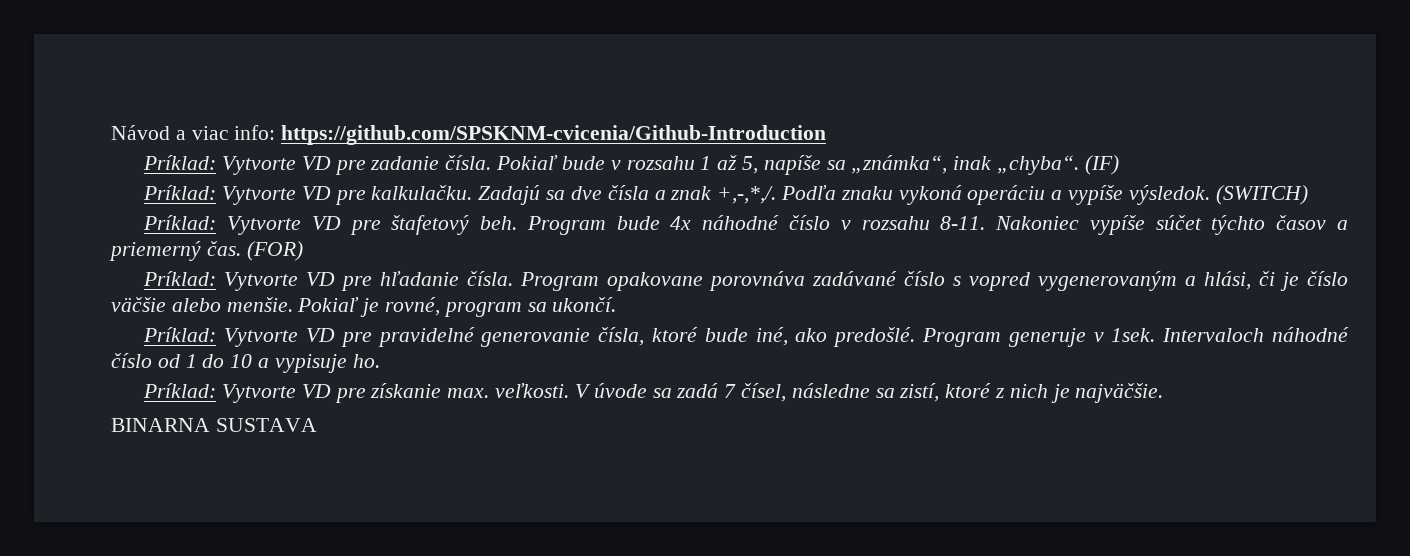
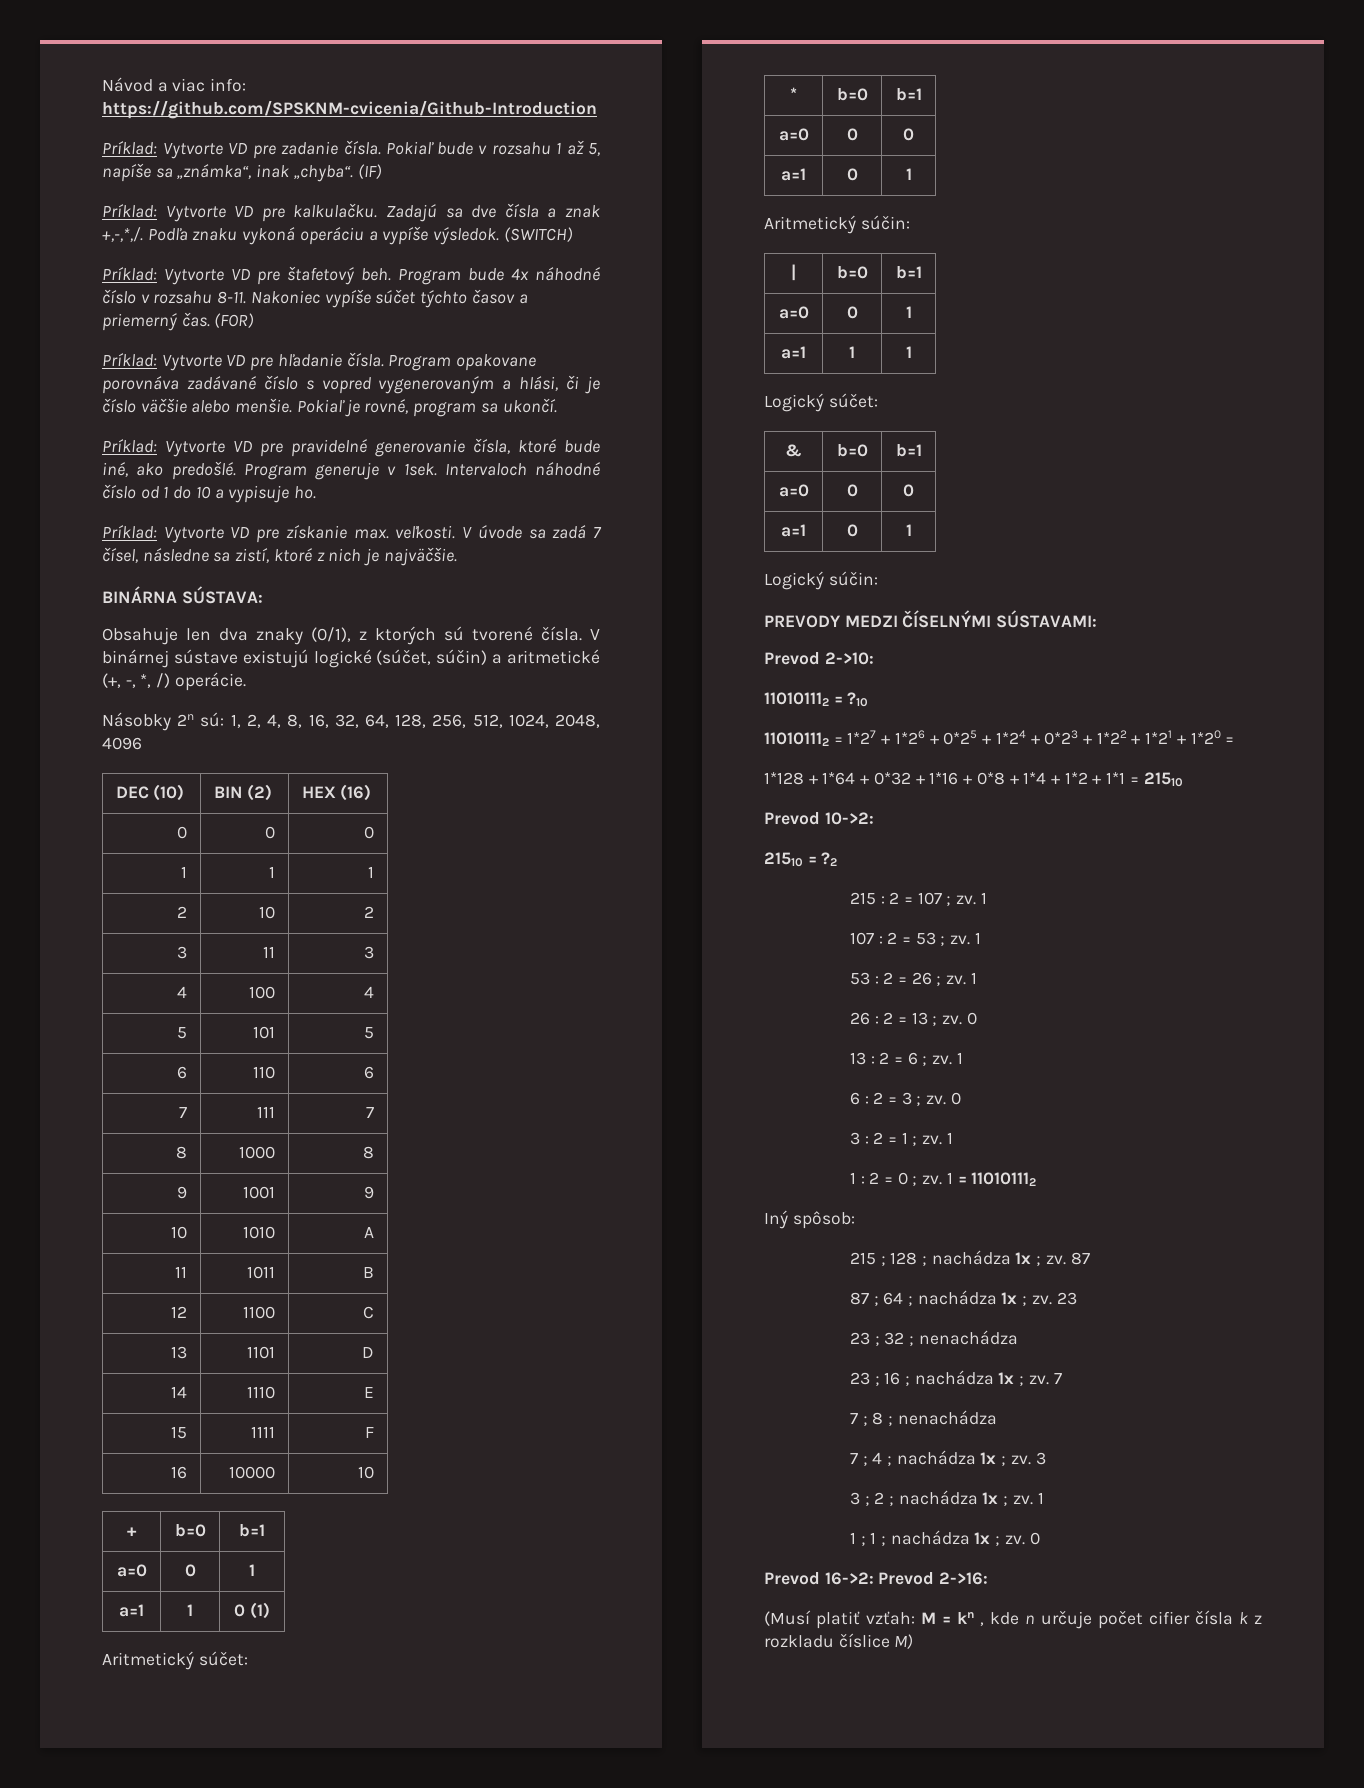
[111,418,317,432] BINARNA SUSTAVA -> [102,586,263,604] [102,626,600,645] [102,649,600,668] [102,672,246,691] [102,712,601,731] [102,737,142,750] [115,784,185,801] [213,784,273,801] [301,784,372,801] [177,826,188,839] [265,826,276,839] [364,826,375,839] [181,866,188,878] [269,866,276,878] [368,866,375,878] [177,906,188,918] [259,906,276,919] [364,906,375,918] [177,946,188,959] [263,946,276,958] [364,946,375,959] [177,986,188,998] [249,986,276,999] [364,986,375,998] [177,1027,188,1039] [253,1026,276,1039] [364,1027,375,1039] [177,1066,188,1079] [253,1066,276,1079] [364,1066,375,1079] [179,1107,188,1118] [257,1106,276,1118] [366,1107,375,1118] [176,1146,188,1159] [239,1146,276,1159] [363,1146,375,1159] [177,1186,188,1199] [243,1186,276,1199] [364,1186,375,1199] [171,1226,188,1239] [243,1226,276,1239] [364,1227,375,1238] [175,1266,188,1278] [247,1266,276,1279] [363,1267,375,1278] [171,1306,188,1318] [243,1306,276,1319] [363,1306,375,1319] [171,1346,188,1359] [247,1346,276,1359] [362,1347,375,1358] [171,1386,188,1398] [247,1386,276,1399] [364,1387,375,1398] [171,1426,188,1439] [251,1426,276,1438] [365,1427,375,1438] [171,1466,188,1479] [229,1466,276,1479] [358,1466,375,1479] [127,1527,137,1536] [174,1524,206,1537] [239,1524,265,1537] [116,1564,147,1577] [184,1564,196,1577] [249,1564,256,1576] [119,1604,144,1617] [187,1604,193,1616] [234,1602,270,1619] [102,1651,248,1670] [790,87,797,100] [836,88,868,101] [895,88,922,101] [778,128,809,141] [846,128,858,141] [903,128,914,141] [781,168,806,181] [846,168,858,181] [905,168,912,180] [764,215,910,234] [791,264,796,281] [836,266,868,279] [895,266,922,279] [778,306,809,319] [846,306,858,319] [905,306,912,318] [781,346,806,359] [849,346,855,358] [905,346,912,358] [764,393,878,412] [785,444,802,457] [836,444,868,457] [895,444,922,457] [778,484,809,497] [846,484,858,497] [903,484,914,497] [781,524,806,537] [846,524,858,537] [905,524,912,536] [764,571,878,590] [764,610,1098,628] [764,652,874,665] [764,692,869,707] [764,730,1235,746] [764,772,1183,787] [764,812,874,825] [764,852,838,867] [849,892,987,906] [849,932,981,946] [849,972,977,986] [849,1012,977,1026] [849,1052,963,1066] [849,1092,961,1106] [849,1132,953,1146] [849,1172,1037,1186] [764,1210,855,1229] [849,1250,1090,1266] [849,1290,1077,1306] [849,1330,1018,1346] [849,1370,1062,1386] [849,1410,997,1426] [849,1450,1046,1466] [849,1490,1044,1506] [849,1530,1040,1546] [764,1572,989,1585] [764,1610,1262,1629] [764,1633,914,1649] BINÁRNA SÚSTAVA: // Obsahuje len dva znaky (0/1), z ktorých sú tvorené čísla. V binárnej sústave existujú logické (súčet, súčin) a aritmetické (+, -, *, /) operácie. // Násobky 2n sú: 1, 2, 4, 8, 16, 32, 64, 128, 256, 512, 1024, 2048, 4096 // DEC (10) | BIN (2) | HEX (16) // 0 | 0 | 0 // 1 | 1 | 1 // 2 | 10 | 2 // 3 | 11 | 3 // 4 | 100 | 4 // 5 | 101 | 5 // 6 | 110 | 6 // 7 | 111 | 7 // 8 | 1000 | 8 // 9 | 1001 | 9 // 10 | 1010 | A // 11 | 1011 | B // 12 | 1100 | C // 13 | 1101 | D // 14 | 1110 | E // 15 | 1111 | F // 16 | 10000 | 10 // + | b=0 | b=1 // a=0 | 0 | 1 // a=1 | 1 | 0 (1) // Aritmetický súčet: // * | b=0 | b=1 // a=0 | 0 | 0 // a=1 | 0 | 1 // Aritmetický súčin: // | | b=0 | b=1 // a=0 | 0 | 1 // a=1 | 1 | 1 // Logický súčet: // & | b=0 | b=1 // a=0 | 0 | 0 // a=1 | 0 | 1 // Logický súčin: // PREVODY MEDZI ČÍSELNÝMI SÚSTAVAMI: // Prevod 2->10: // 110101112 = ?10 // 110101112 = 1*27 + 1*26 + 0*25 + 1*24 + 0*23 + 1*22 + 1*21 + 1*20 = // 1*128 + 1*64 + 0*32 + 1*16 + 0*8 + 1*4 + 1*2 + 1*1 = 21510 // Prevod 10->2: // 21510 = ?2 // 215 : 2 = 107 ; zv. 1 // 107 : 2 = 53 ; zv. 1 // 53 : 2 = 26 ; zv. 1 // 26 : 2 = 13 ; zv. 0 // 13 : 2 = 6 ; zv. 1 // 6 : 2 = 3 ; zv. 0 // 3 : 2 = 1 ; zv. 1 // 1 : 2 = 0 ; zv. 1 = 110101112 // Iný spôsob: // 215 ; 128 ; nachádza 1x ; zv. 87 // 87 ; 64 ; nachádza 1x ; zv. 23 // 23 ; 32 ; nenachádza // 23 ; 16 ; nachádza 1x ; zv. 7 // 7 ; 8 ; nenachádza // 7 ; 4 ; nachádza 1x ; zv. 3 // 3 ; 2 ; nachádza 1x ; zv. 1 // 1 ; 1 ; nachádza 1x ; zv. 0 // Prevod 16->2: Prevod 2->16: // (Musí platiť vzťah: M = kn , kde n určuje počet cifier čísla k z rozkladu číslice M)

